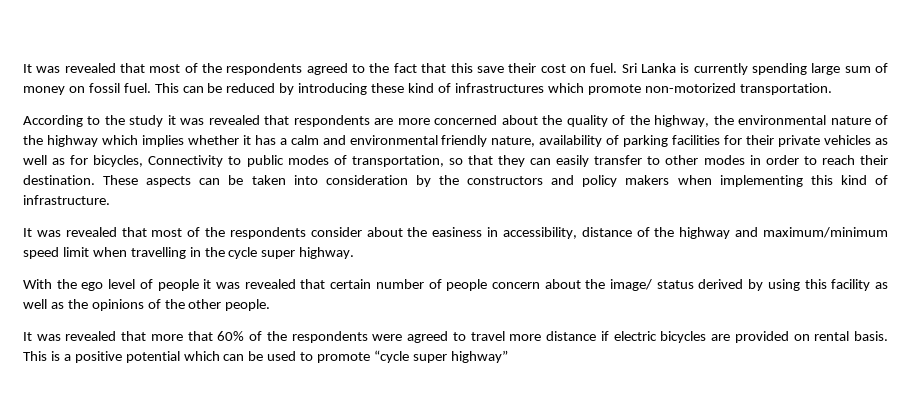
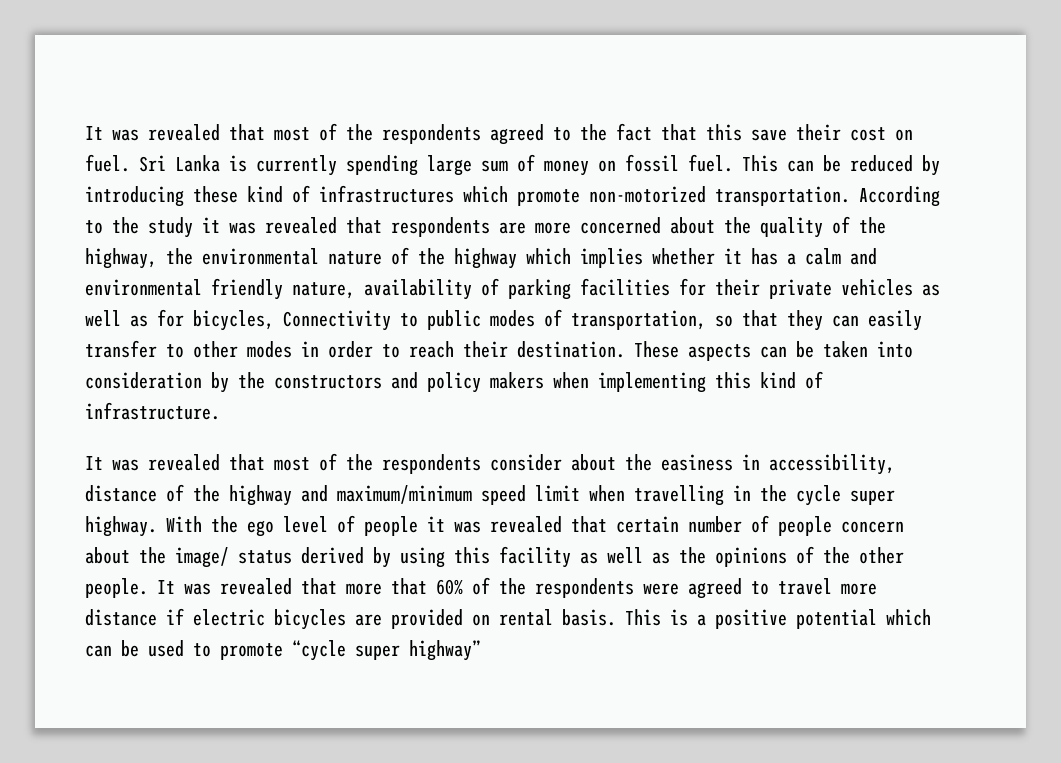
(832, 89) // -> (850, 196) none
(355, 253) // -> (157, 526) none
(271, 305) // -> (148, 588) none

